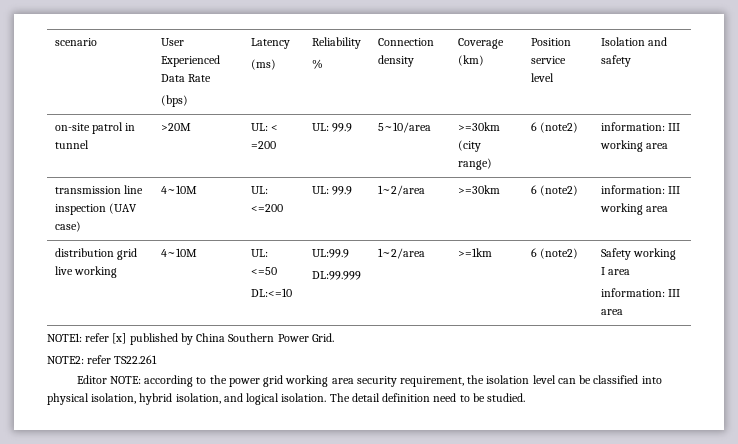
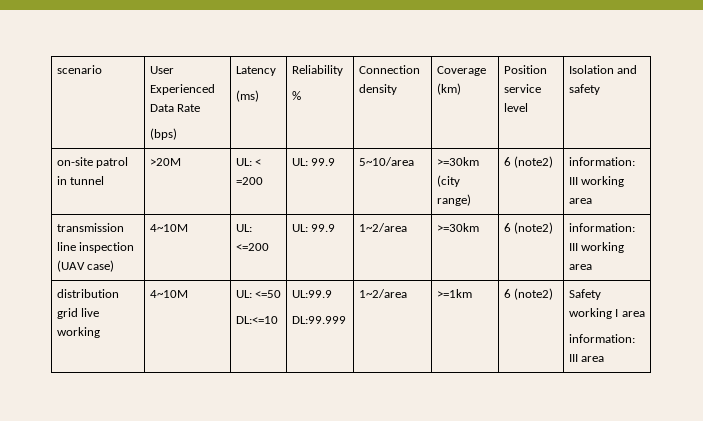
[47,333,334,345] [47,355,158,364] [76,375,662,387] [47,393,526,405] // NOTE1: refer [x] published by China Southern Power Grid. // NOTE2: refer TS22.261 // Editor NOTE: according to the power grid working area security requirement, the isolation level can be classified into physical isolation, hybrid isolation, and logical isolation. The detail definition need to be studied. -> (605, 359) none

